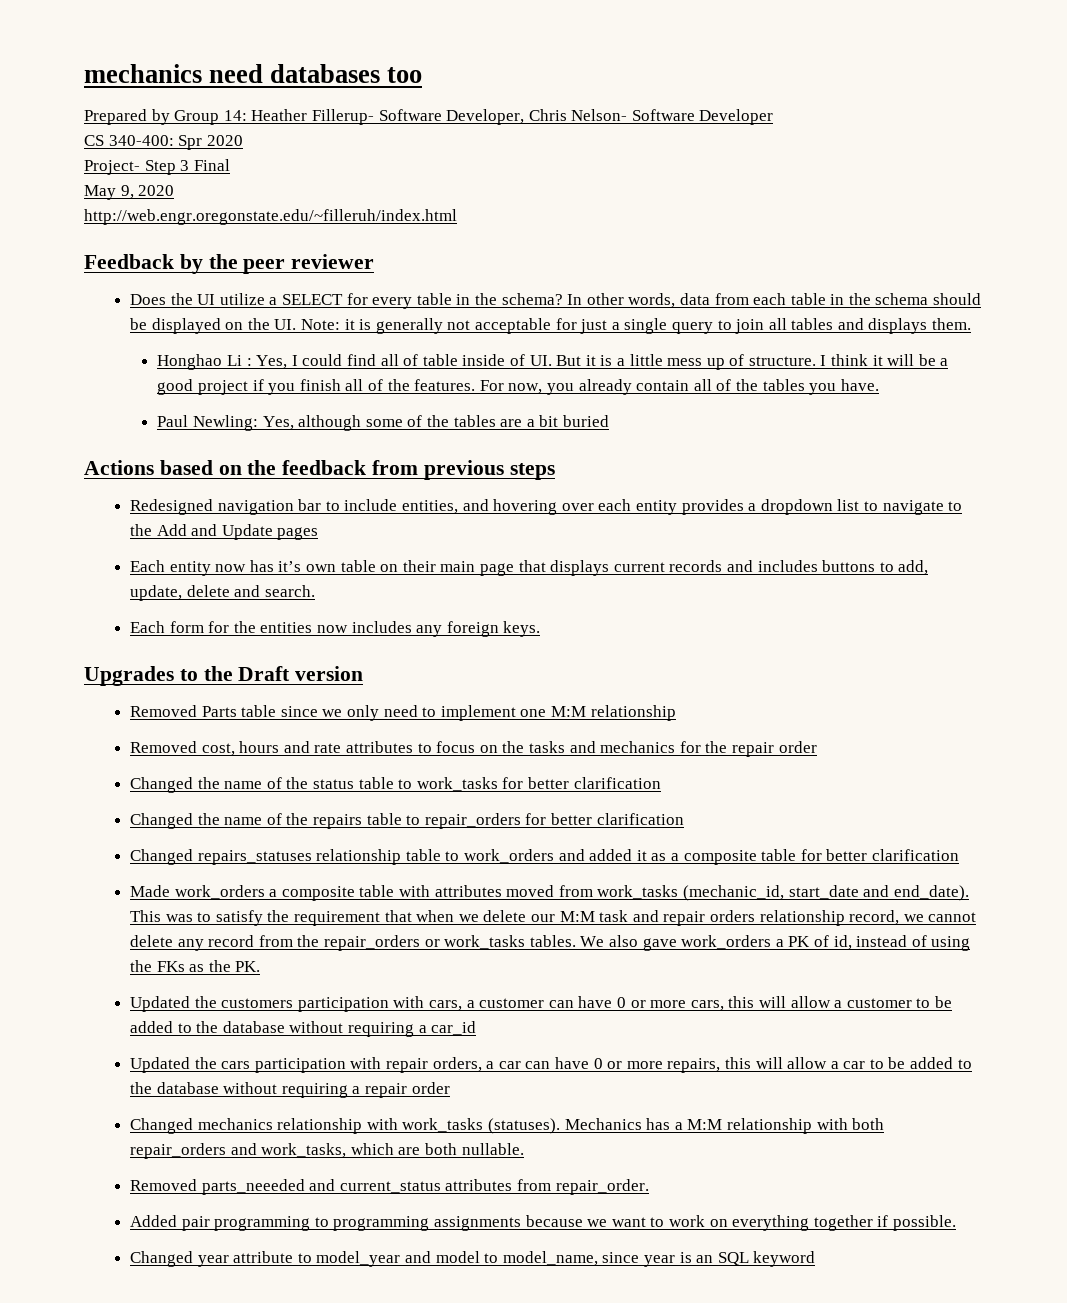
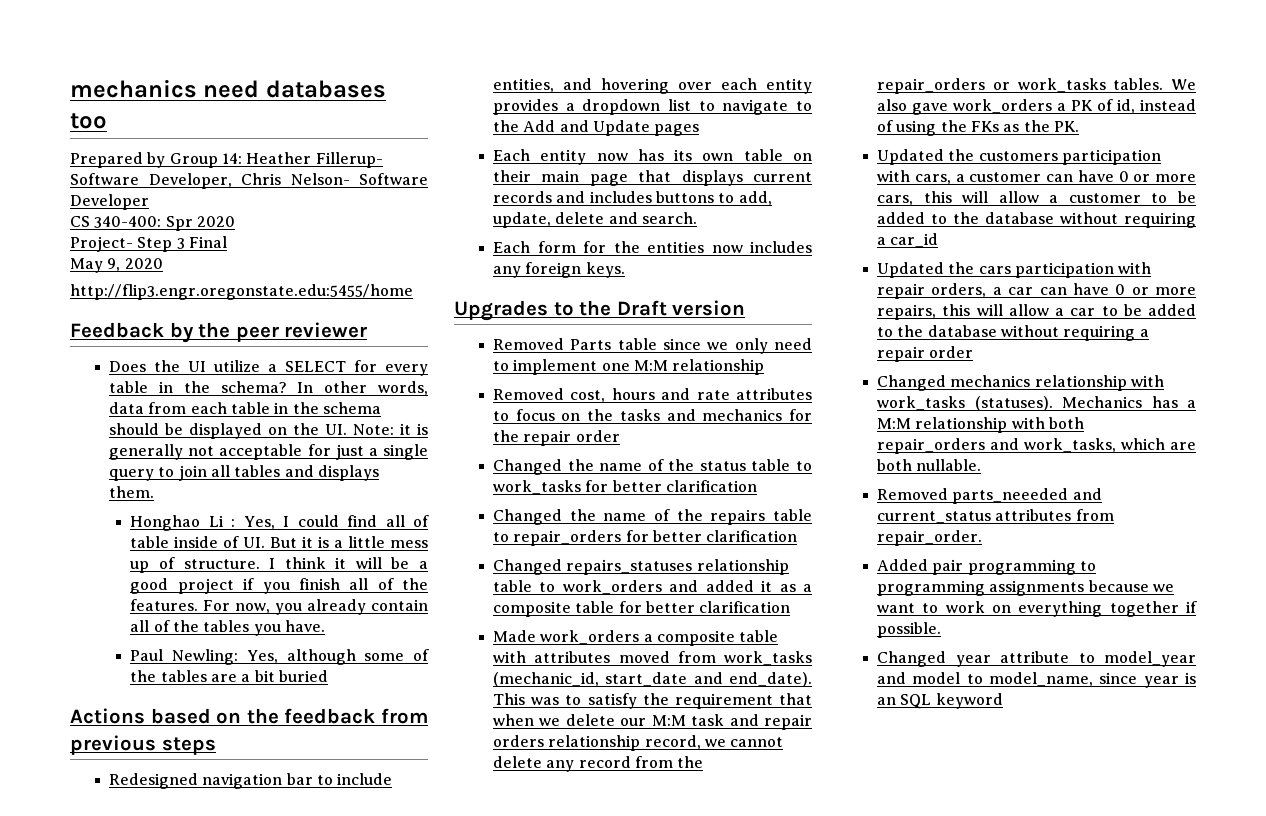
[84,209,457,225] http://web.engr.oregonstate.edu/~filleruh/index.html -> [70,284,413,300] http://flip3.engr.oregonstate.edu:5455/home
[278,561,302,572] it’s -> [674,149,693,161] its

